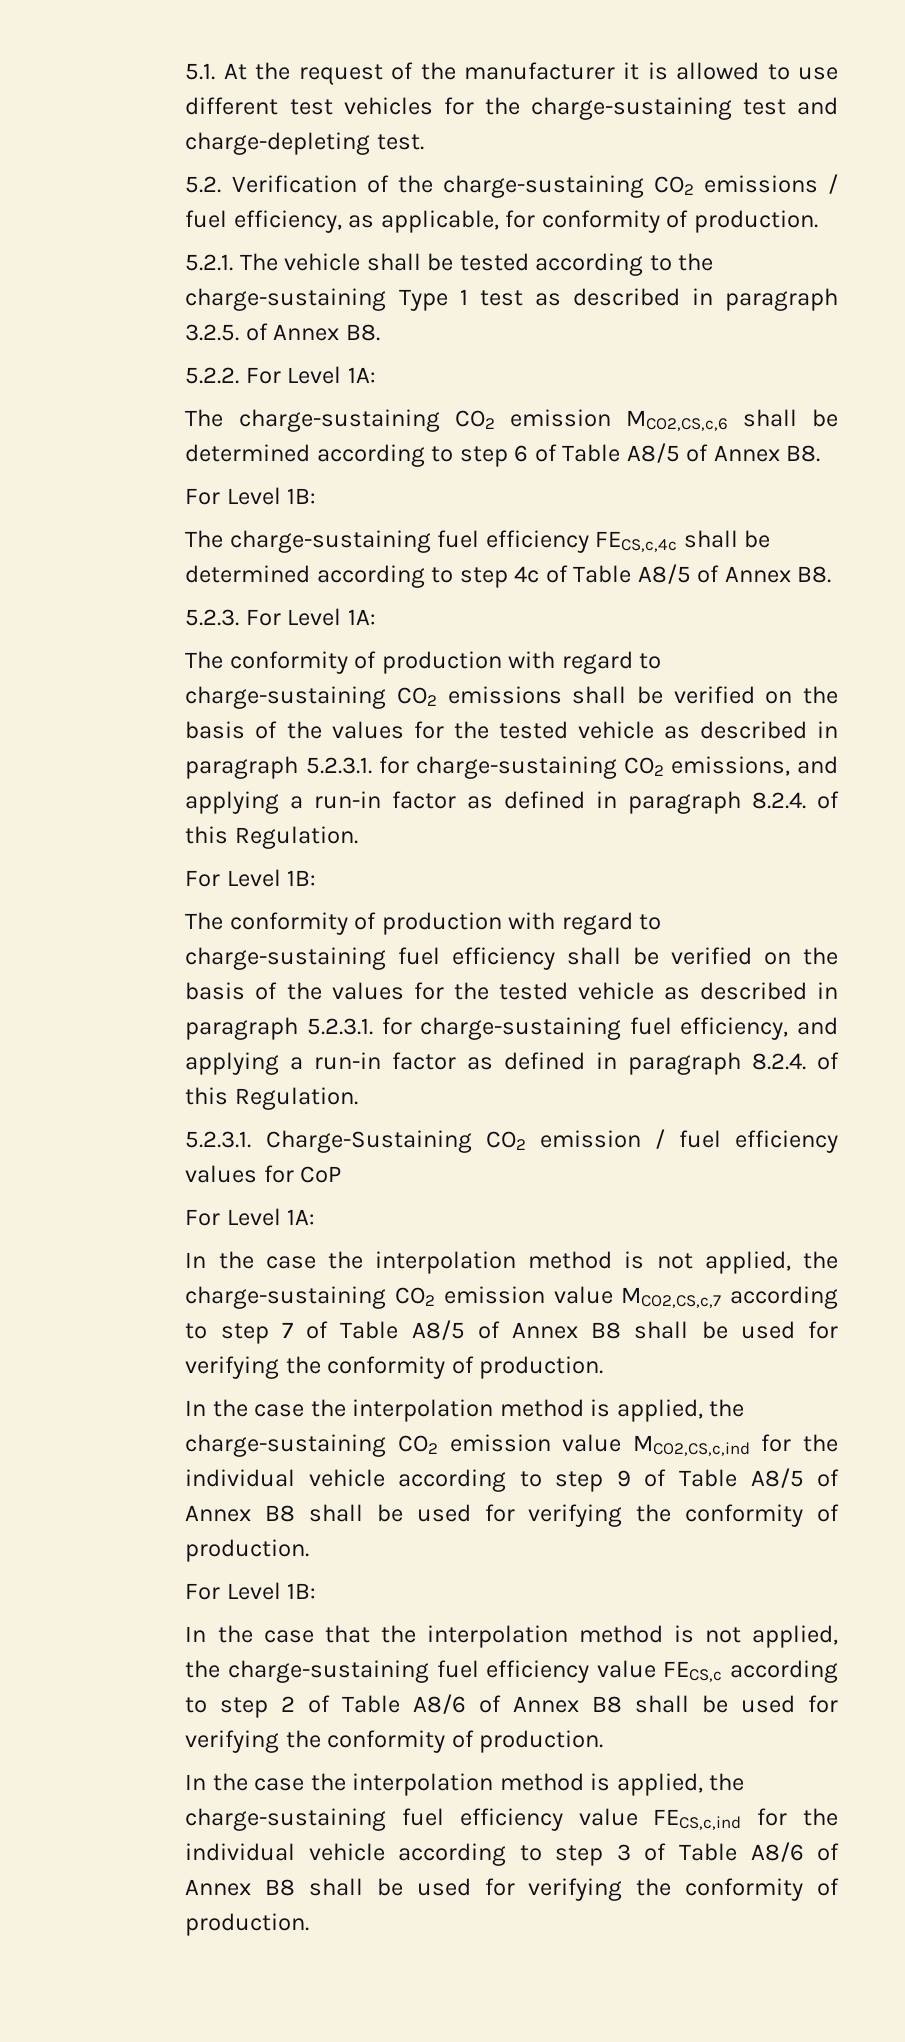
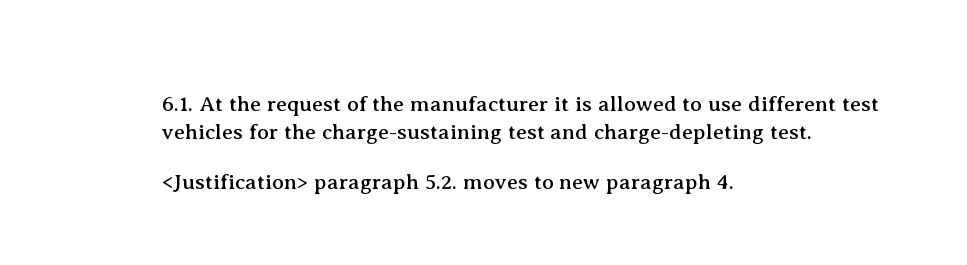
[185,63,216,80] 5.1. -> [162,97,194,111] 6.1.
[185,174,838,198] [185,210,818,233] [185,253,714,276] [185,288,838,311] [185,323,380,341] [185,366,376,384] [185,409,839,432] [185,443,821,467] [185,487,317,505] [185,530,771,553] [185,564,832,588] [185,608,376,626] [185,651,662,674] [185,686,838,709] [185,721,838,739] [185,756,839,779] [185,791,839,814] [185,826,358,849] [185,869,317,887] [185,912,662,935] [185,947,838,970] [185,982,838,1000] [185,1017,839,1040] [185,1052,839,1075] [185,1087,358,1110] [185,1129,839,1153] [185,1165,342,1183] [185,1208,316,1226] [185,1251,838,1274] [185,1286,838,1309] [185,1320,838,1344] [185,1356,604,1379] [185,1399,745,1422] [185,1434,839,1457] [185,1468,840,1492] [185,1504,839,1527] [185,1539,310,1562] [185,1582,317,1600] [185,1625,838,1648] [185,1660,839,1683] [185,1694,838,1718] [185,1730,604,1753] [185,1773,745,1796] [185,1808,839,1831] [185,1842,840,1866] [185,1878,839,1901] [185,1913,310,1936] 5.2. Verification of the charge-sustaining CO2 emissions / fuel efficiency, as applicable, for conformity of production. // 5.2.1. The vehicle shall be tested according to the charge-sustaining Type 1 test as described in paragraph 3.2.5. of Annex B8. // 5.2.2. For Level 1A: // The charge-sustaining CO2 emission MCO2,CS,c,6 shall be determined according to step 6 of Table A8/5 of Annex B8. // For Level 1B: // The charge-sustaining fuel efficiency FECS,c,4c shall be determined according to step 4c of Table A8/5 of Annex B8. // 5.2.3. For Level 1A: // The conformity of production with regard to charge-sustaining CO2 emissions shall be verified on the basis of the values for the tested vehicle as described in paragraph 5.2.3.1. for charge-sustaining CO2 emissions, and applying a run-in factor as defined in paragraph 8.2.4. of this Regulation. // For Level 1B: // The conformity of production with regard to charge-sustaining fuel efficiency shall be verified on the basis of the values for the tested vehicle as described in paragraph 5.2.3.1. for charge-sustaining fuel efficiency, and applying a run-in factor as defined in paragraph 8.2.4. of this Regulation. // 5.2.3.1. Charge-Sustaining CO2 emission / fuel efficiency values for CoP // For Level 1A: // In the case the interpolation method is not applied, the charge-sustaining CO2 emission value MCO2,CS,c,7 according to step 7 of Table A8/5 of Annex B8 shall be used for verifying the conformity of production. // In the case the interpolation method is applied, the charge-sustaining CO2 emission value MCO2,CS,c,ind for the individual vehicle according to step 9 of Table A8/5 of Annex B8 shall be used for verifying the conformity of production. // For Level 1B: // In the case that the interpolation method is not applied, the charge-sustaining fuel efficiency value FECS,c according to step 2 of Table A8/6 of Annex B8 shall be used for verifying the conformity of production. // In the case the interpolation method is applied, the charge-sustaining fuel efficiency value FECS,c,ind for the individual vehicle according to step 3 of Table A8/6 of Annex B8 shall be used for verifying the conformity of production. -> [162,174,735,194] <Justification> paragraph 5.2. moves to new paragraph 4.

